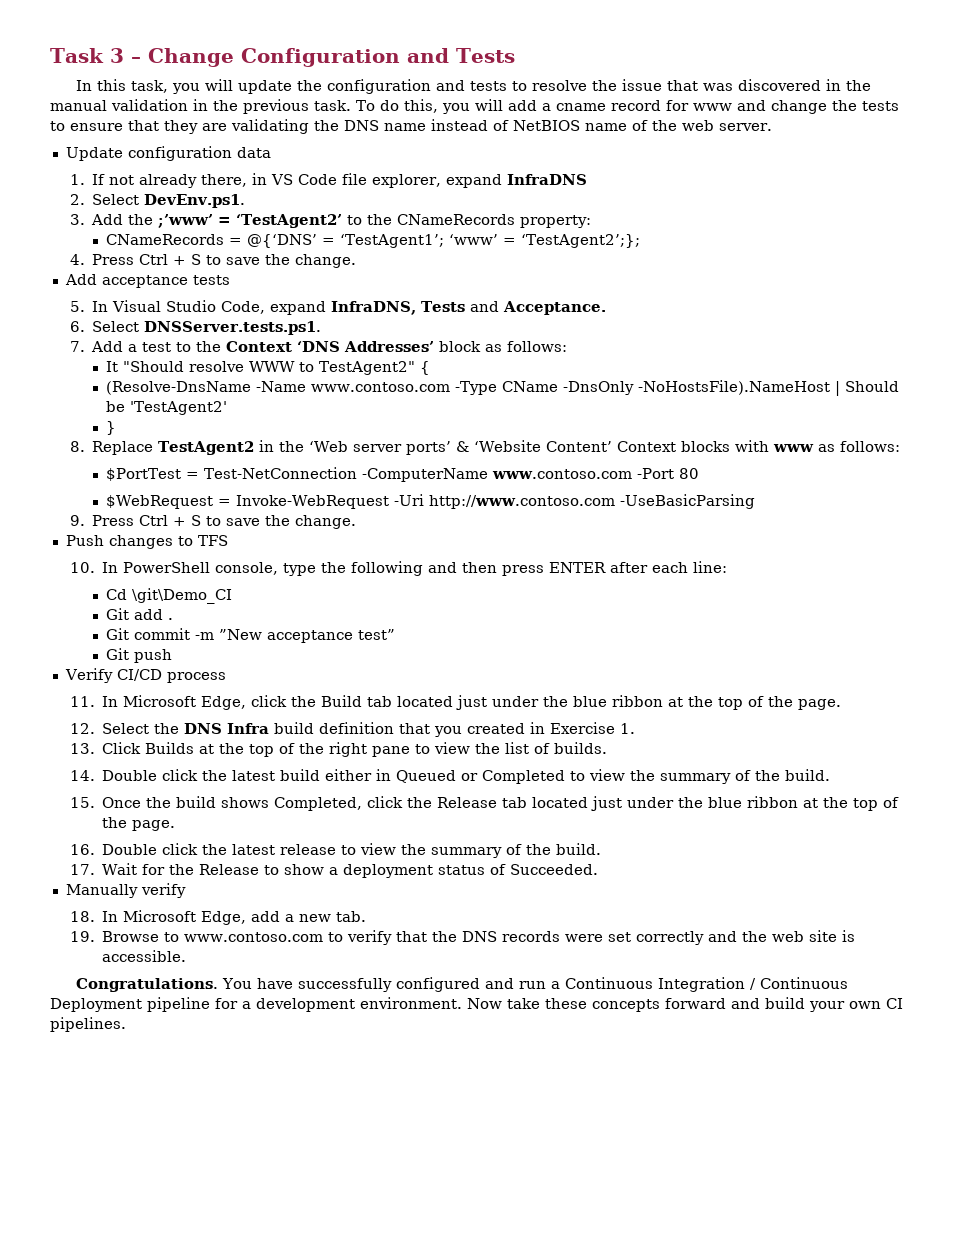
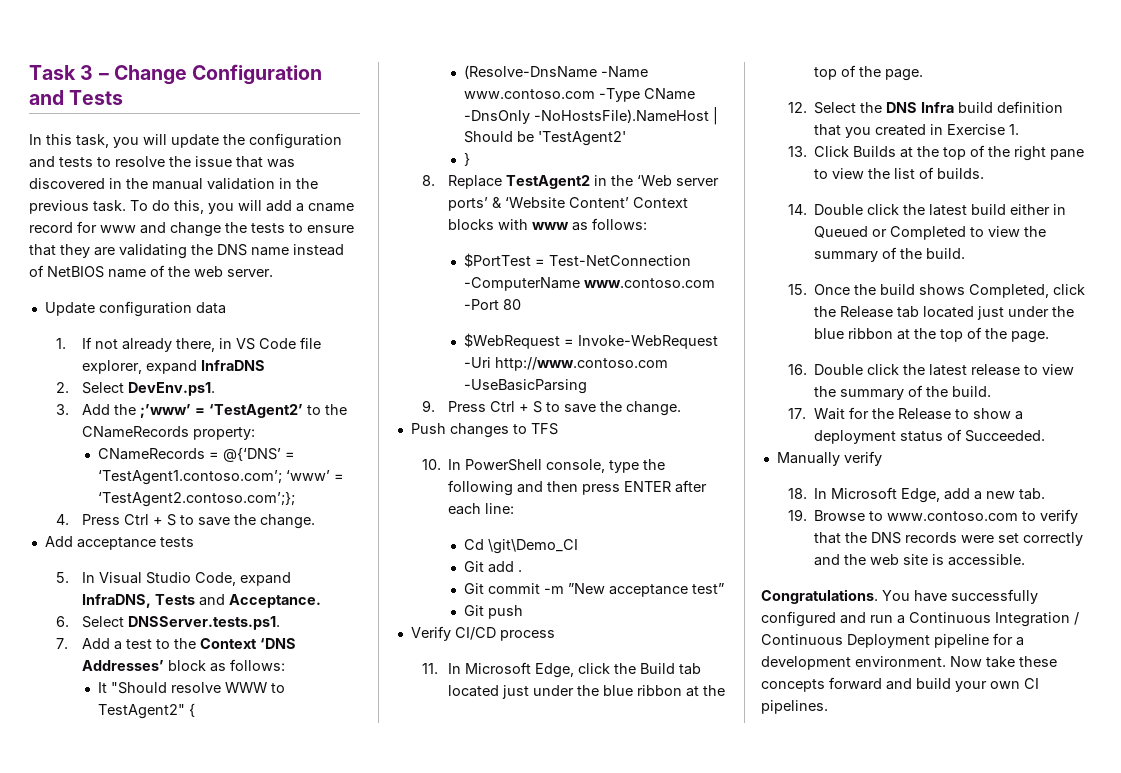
[339,234,444,248] ‘TestAgent1’; -> [98,470,283,485] ‘TestAgent1.contoso.com’;
[520,234,640,248] ‘TestAgent2’;}; -> [98,491,296,507] ‘TestAgent2.contoso.com’;};

